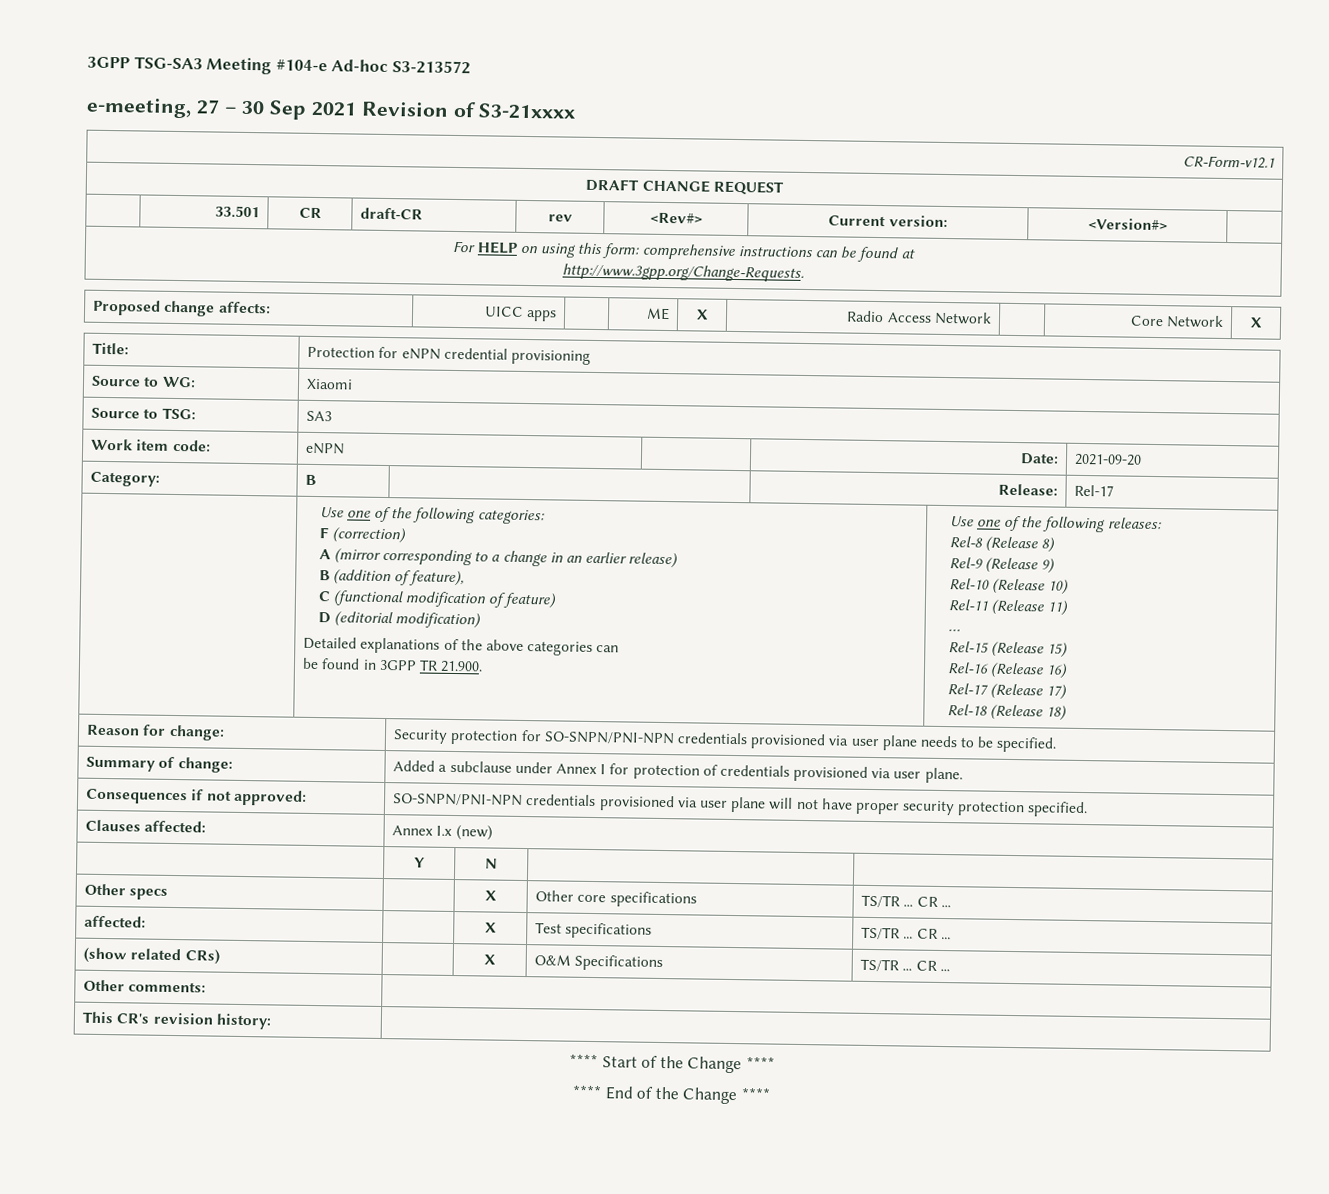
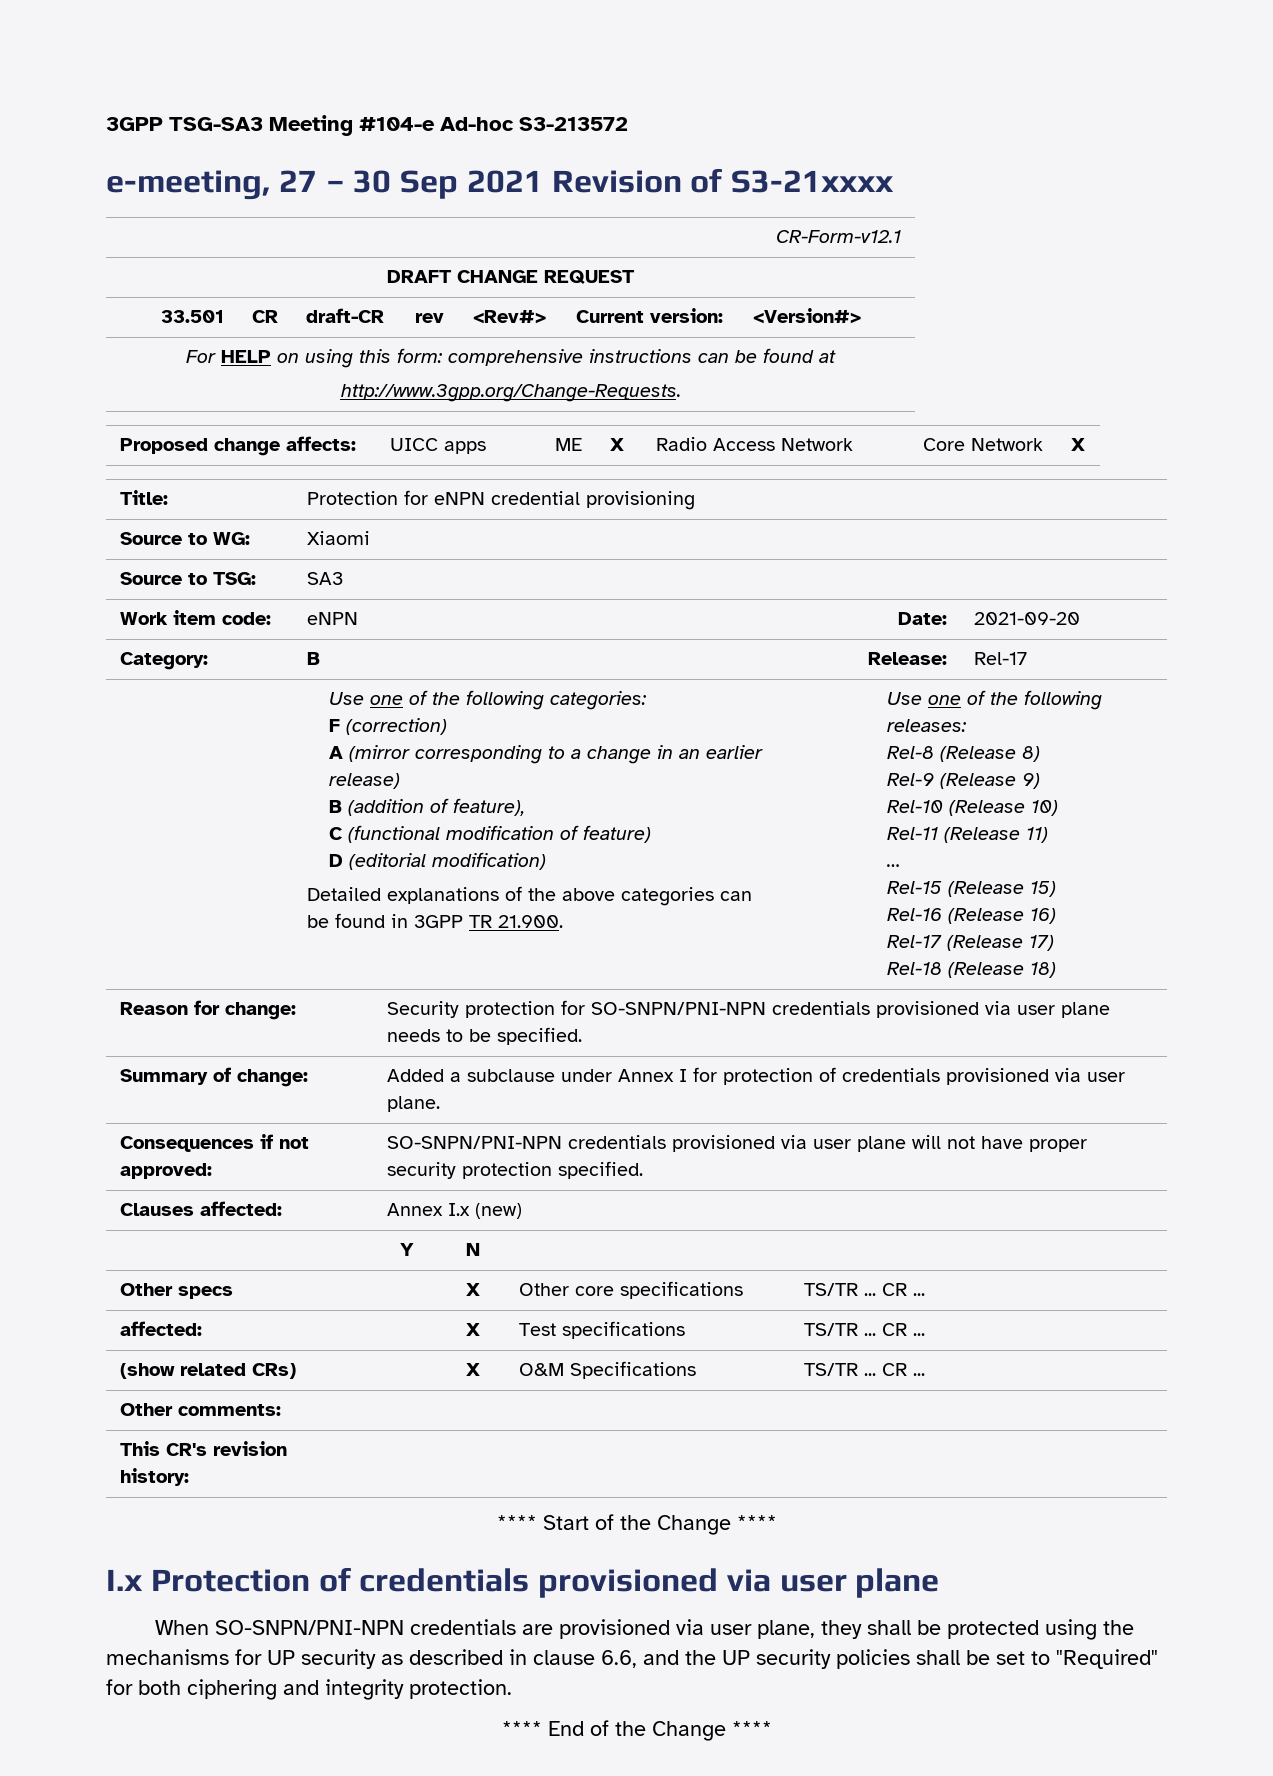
(775, 1063) none -> [106,1567,940,1598] [154,1619,1134,1640] [106,1649,1158,1669] [106,1679,512,1700] // I.x Protection of credentials provisioned via user plane // When SO-SNPN/PNI-NPN credentials are provisioned via user plane, they shall be protected using the mechanisms for UP security as described in clause 6.6, and the UP security policies shall be set to "Required" for both ciphering and integrity protection.

